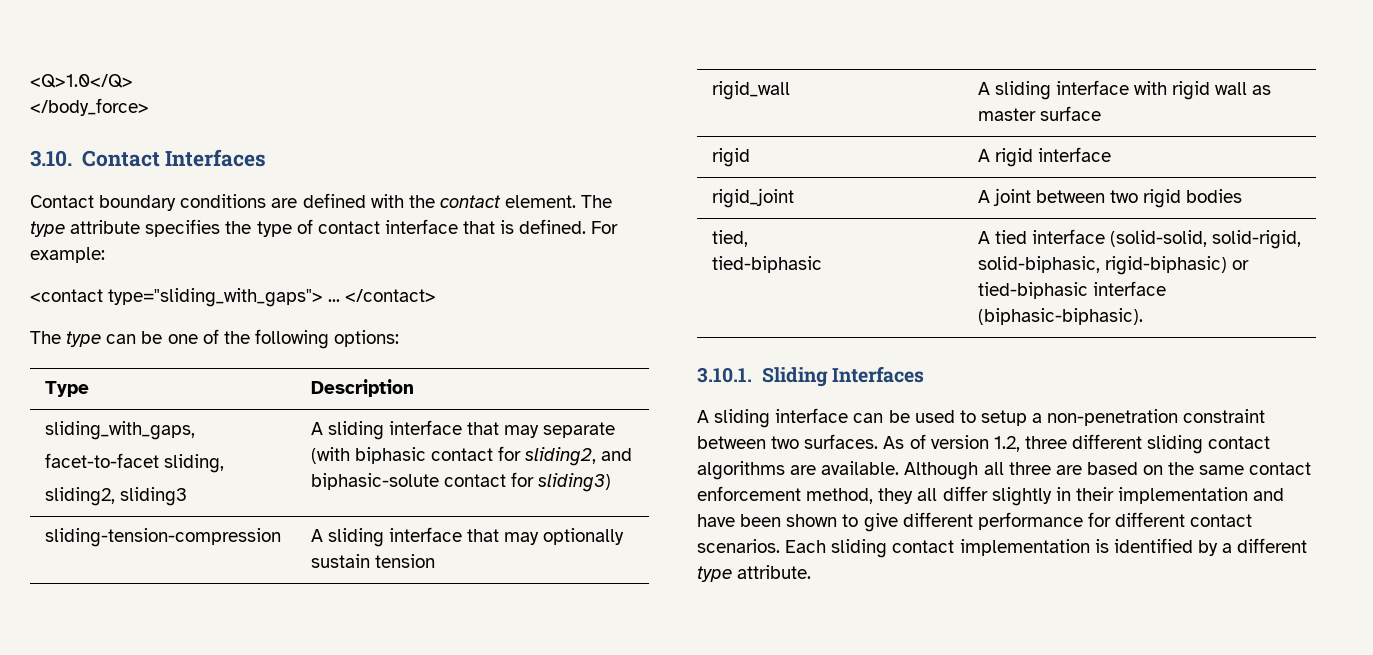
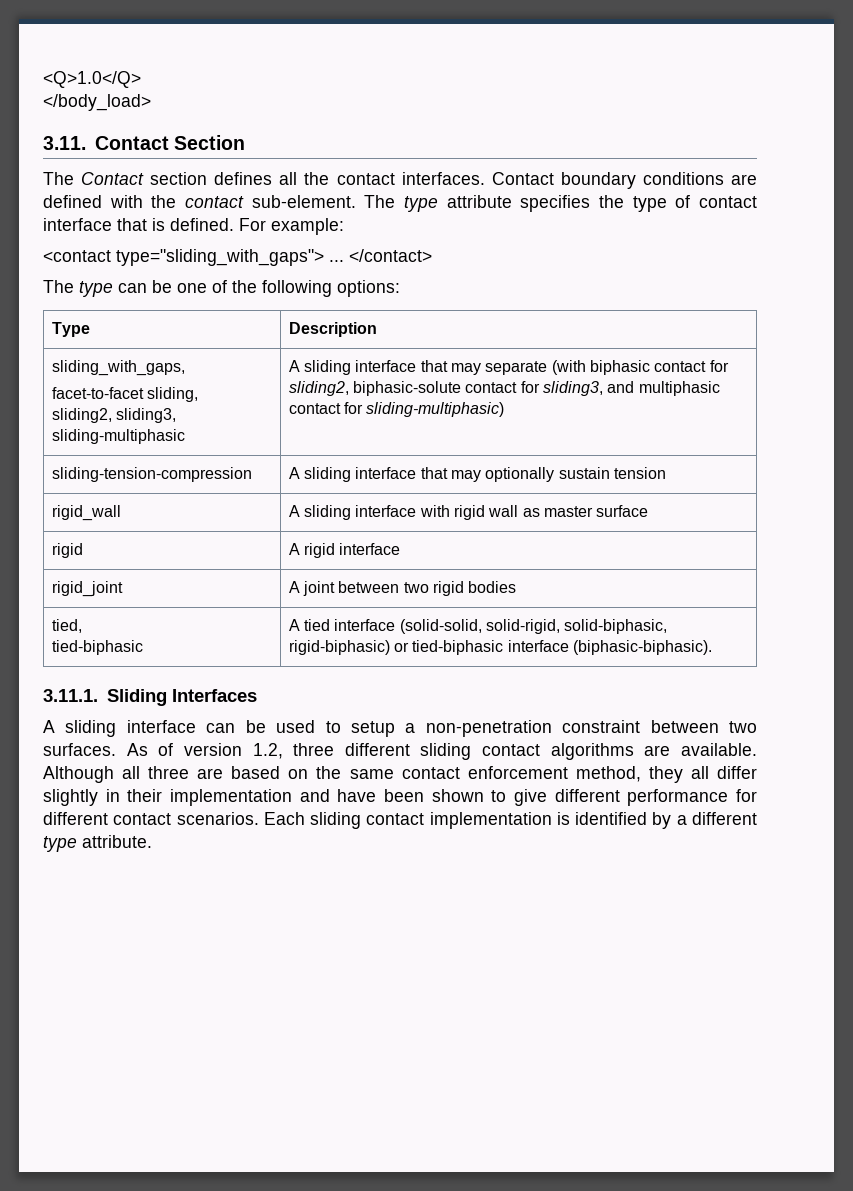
[30,98,149,116] [30,149,267,167] </body_force> // 3.10. Contact Interfaces // -> [43,94,151,111] [43,135,246,150] [43,172,485,185] </body_load> // 3.11. Contact Section // The Contact section defines all the contact interfaces.
[505,195,577,208] element. -> [251,195,356,208] sub-element.
[119,487,187,506] sliding3 -> [115,408,176,423] [51,429,185,444] sliding3, sliding-multiphasic
[601,448,633,461] and -> (349, 388) none
[538,473,612,492] sliding3) -> [542,381,720,396] [288,402,505,417] sliding3, and multiphasic contact for sliding-multiphasic)
[697,367,752,383] 3.10.1. -> [43,689,98,702] 3.11.1.

